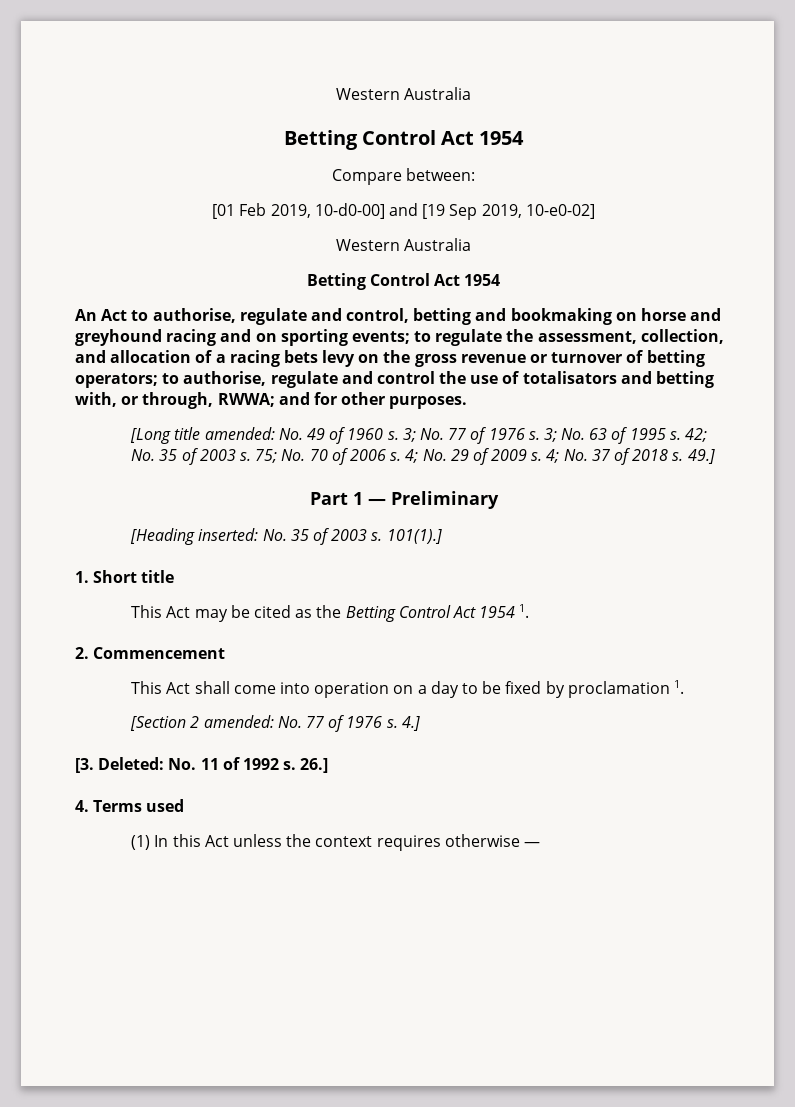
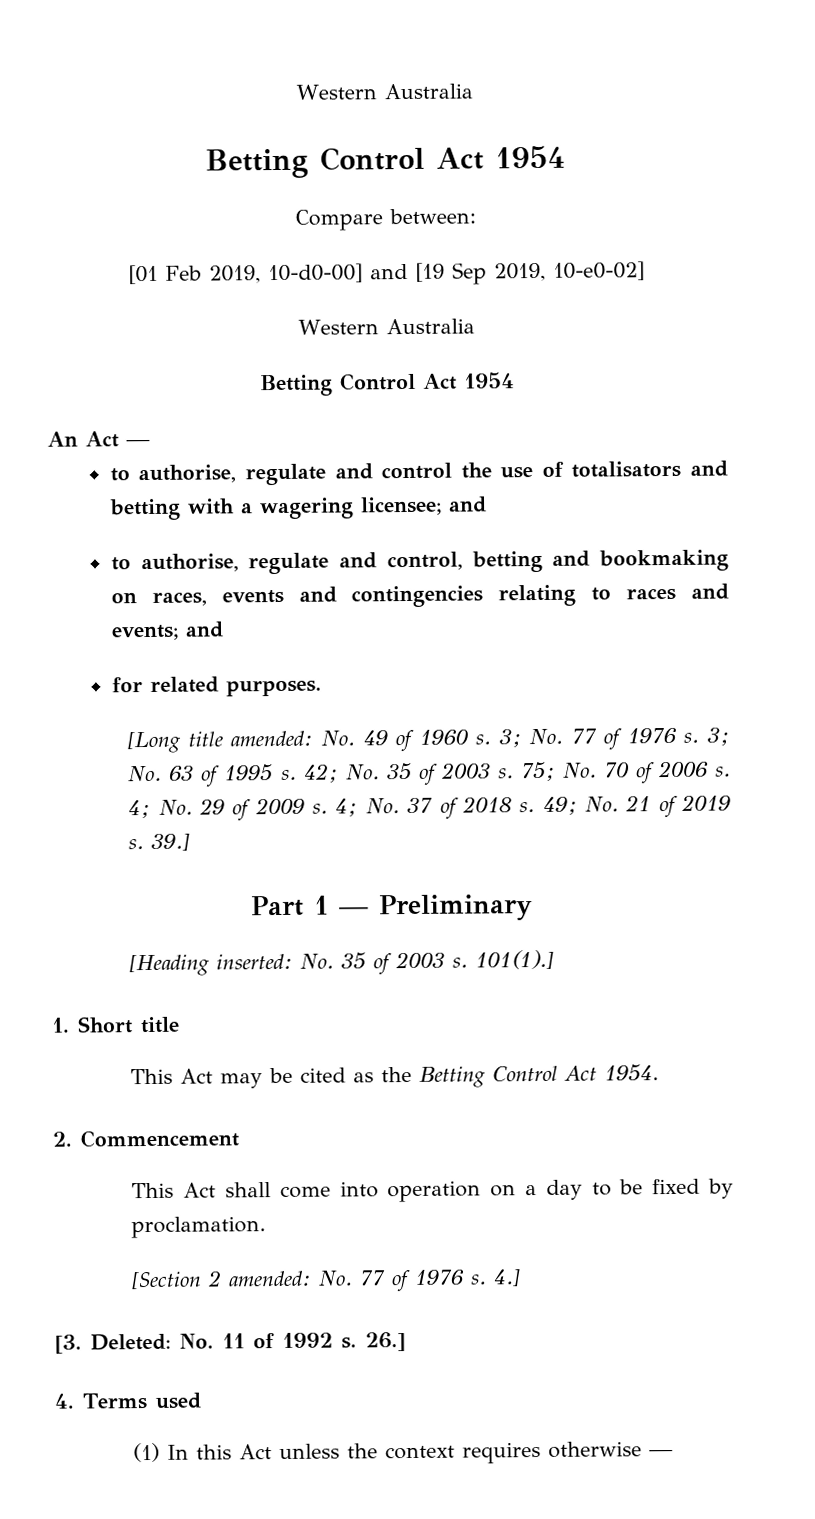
[131,308,722,325] [75,329,724,346] [75,350,705,367] [75,373,158,388] to authorise, regulate and control, betting and bookmaking on horse and greyhound racing and on sporting events; to regulate the assessment, collection, and allocation of a racing bets levy on the gross revenue or turnover of betting operators; -> [126,439,150,447] — //
[75,392,386,409] with, or through, RWWA; and for other -> [186,496,487,520] [110,549,730,575] [110,583,730,608] [110,621,224,641] [111,676,219,693] with a wagering licensee; and // to authorise, regulate and control, betting and bookmaking on races, events and contingencies relating to races and events; and // for related
[687,449,715,464] 49.] -> [542,794,731,818] [128,832,191,851] 49; No. 21 of 2019 s. 39.]
[479,604,530,618] 1954 1. -> [604,1064,660,1082] 1954.
[567,680,684,698] proclamation 1. -> [131,1216,267,1239] proclamation.

